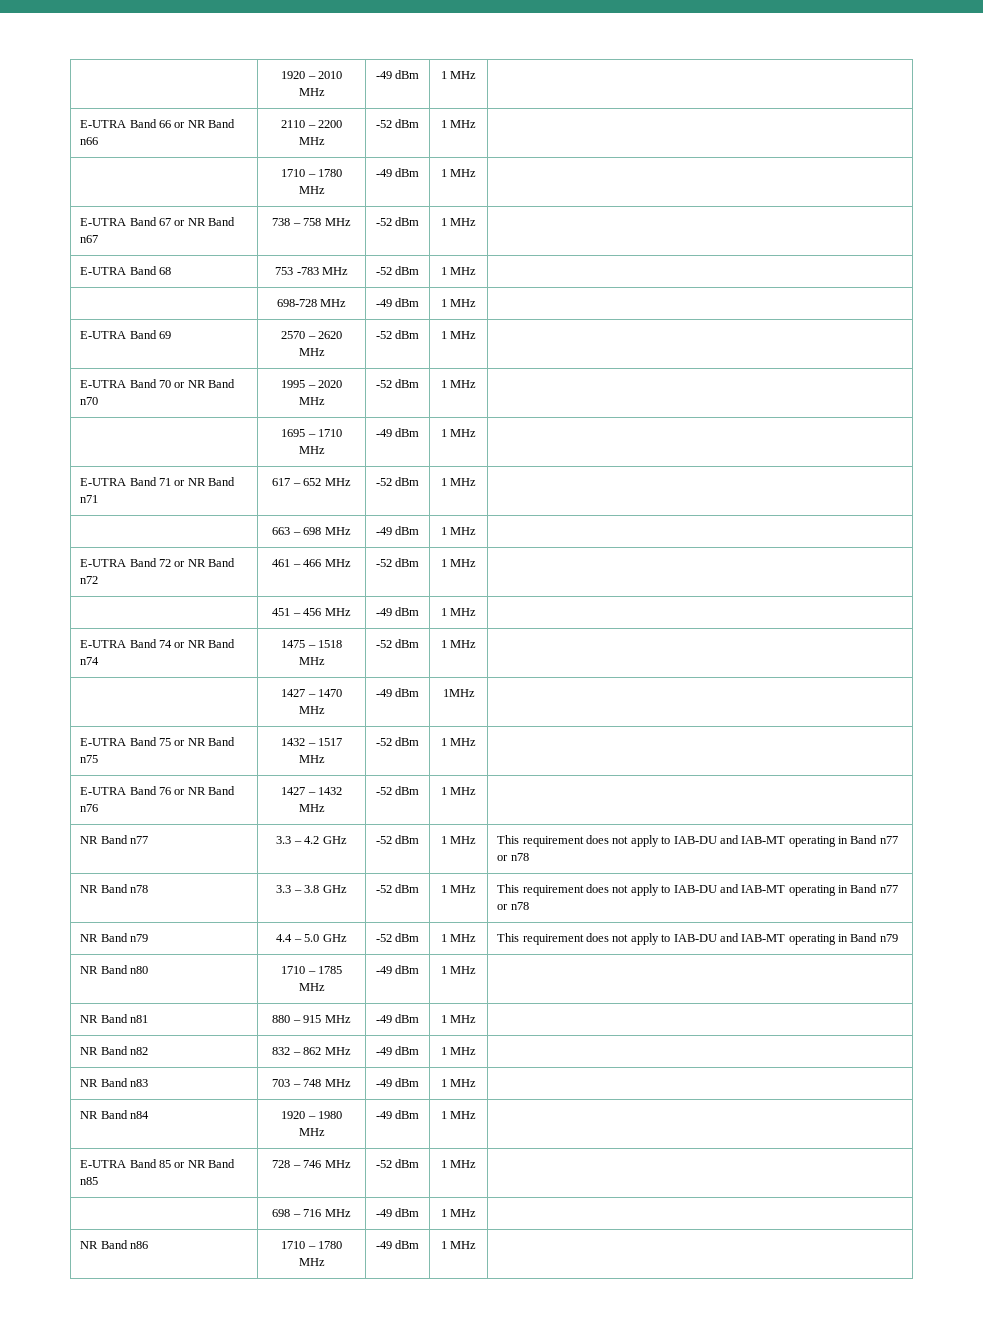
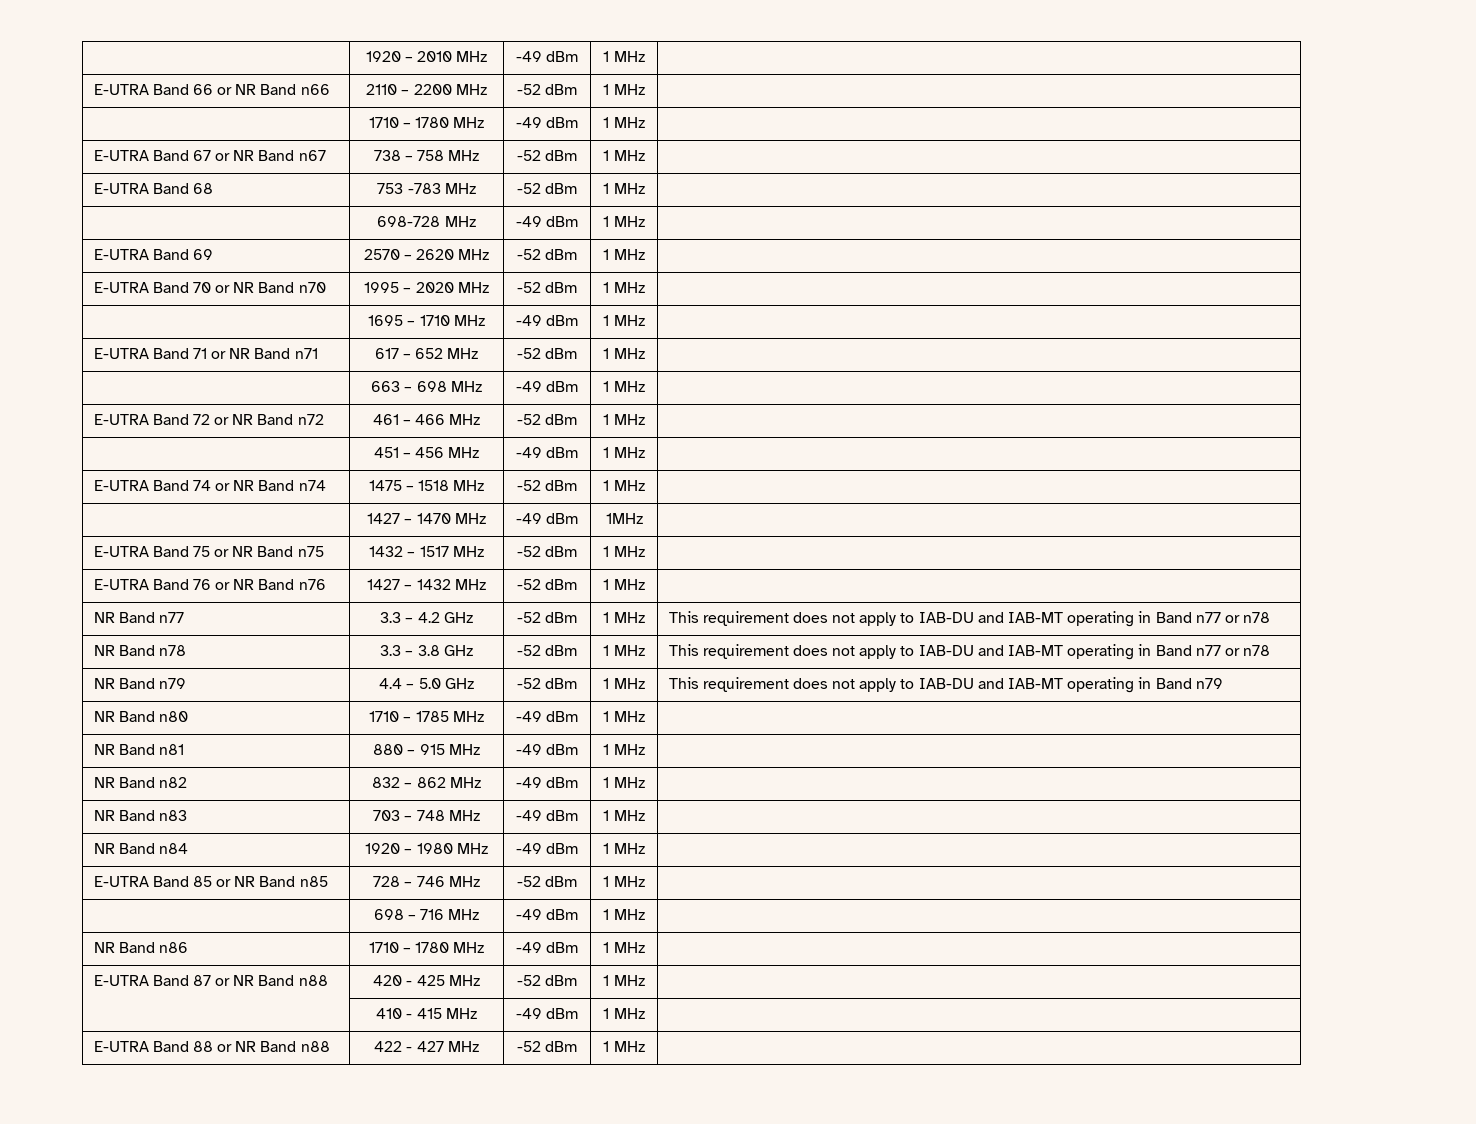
(477, 1245) none -> [93,975,328,986] [373,975,480,986] [516,975,578,986] [603,975,645,986] [376,1008,477,1019] [515,1008,579,1019] [603,1008,645,1019] [93,1041,330,1052] [374,1041,479,1052] [516,1041,578,1052] [603,1041,645,1052] // E-UTRA Band 87 or NR Band n88 | 420 - 425 MHz | -52 dBm | 1 MHz | // | 410 - 415 MHz | -49 dBm | 1 MHz | // E-UTRA Band 88 or NR Band n88 | 422 - 427 MHz | -52 dBm | 1 MHz |

